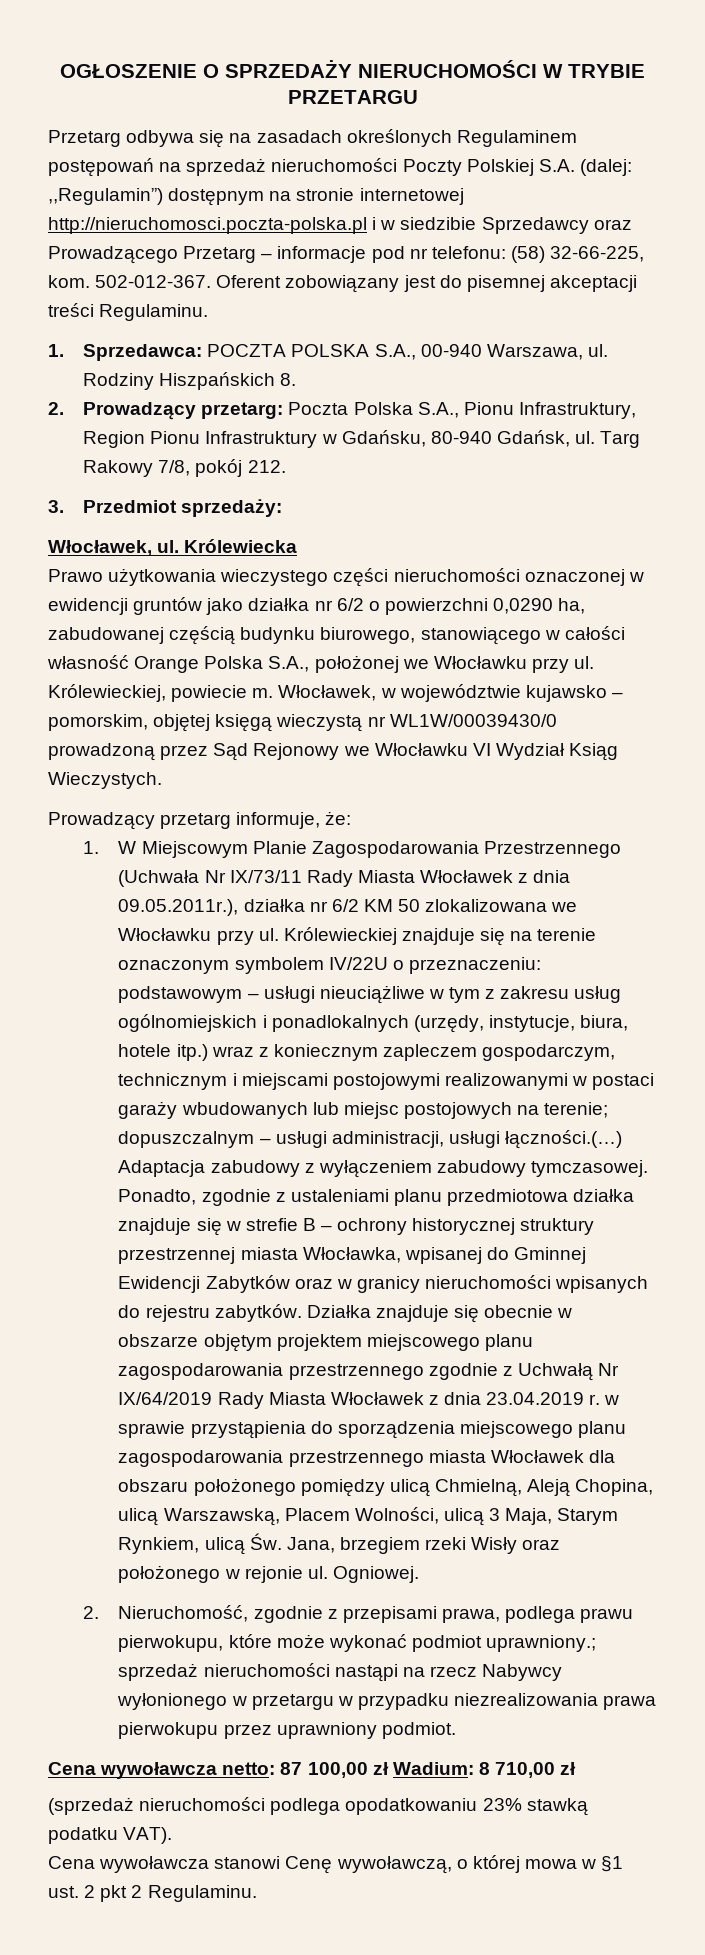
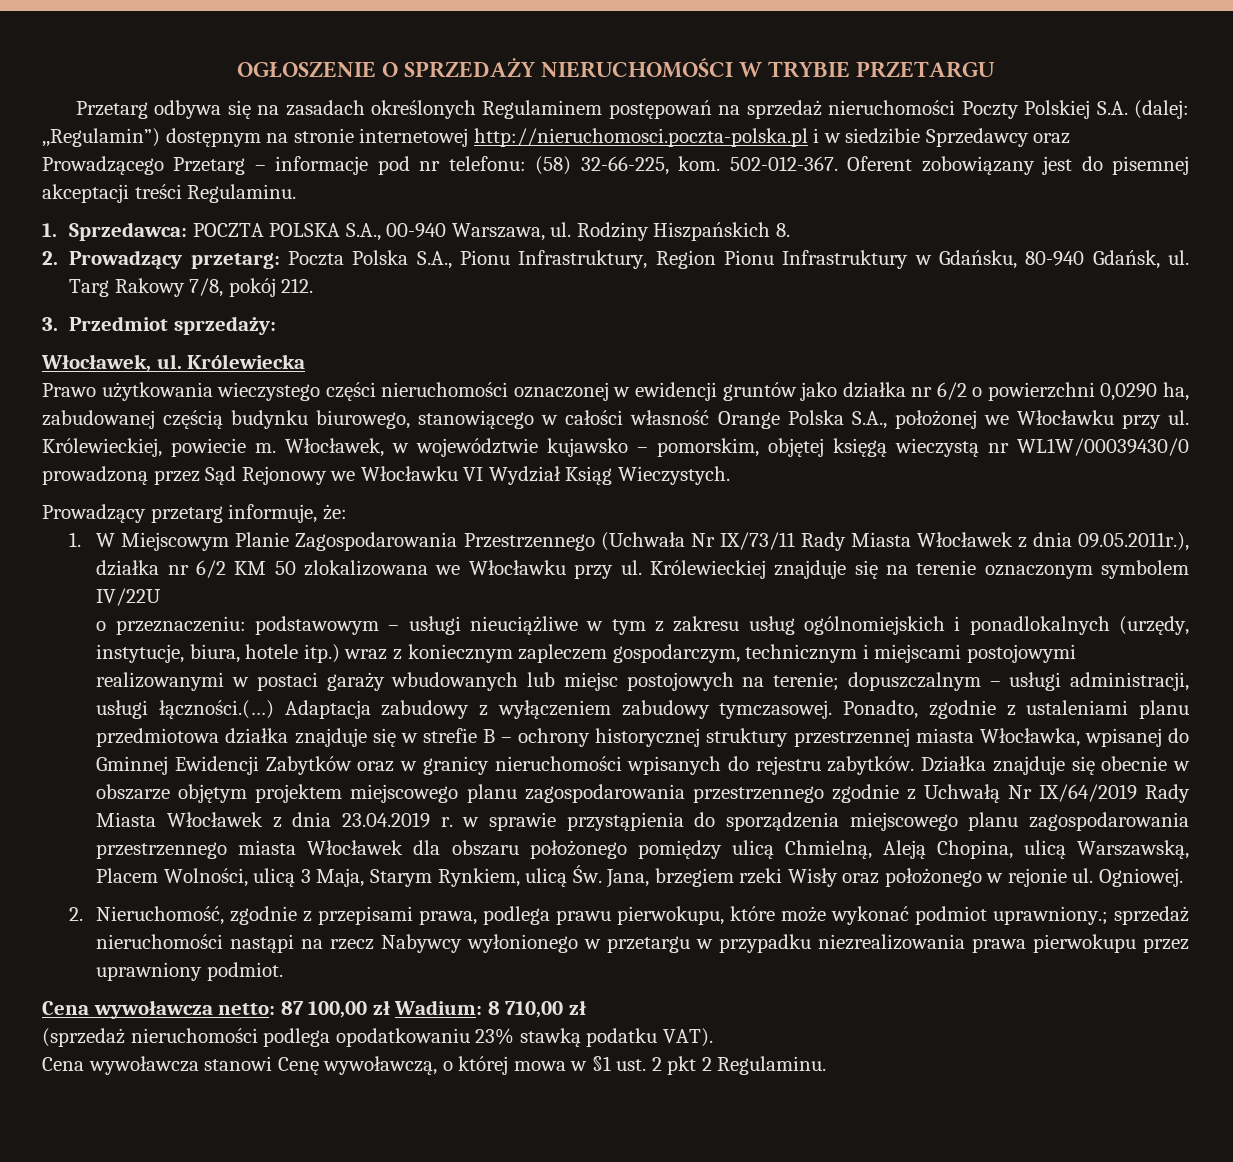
(388, 963) none -> (162, 597) //

